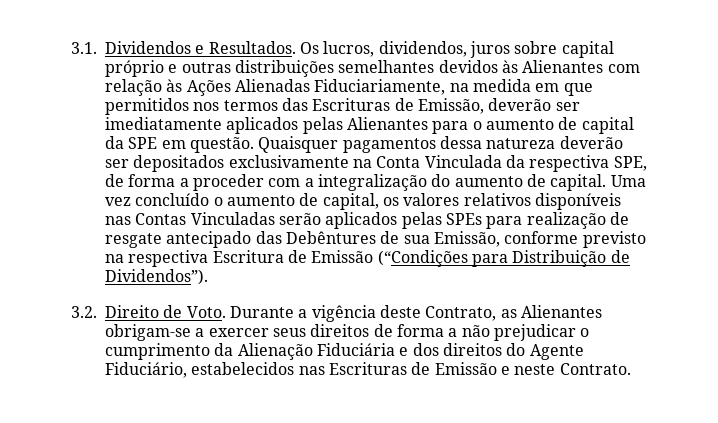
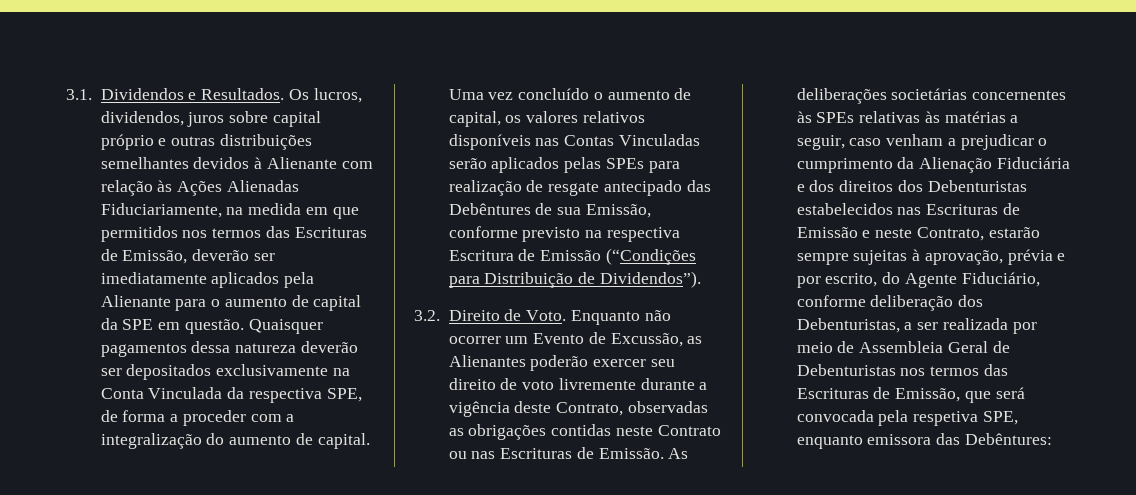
[501,60,604,73] às Alienantes -> [254,157,337,169] à Alienante
[302,117,428,134] pelas Alienantes -> [284,272,315,288] [100,295,171,307] pela Alienante
[229,305,602,322] [105,324,490,341] Durante a vigência deste Contrato, as Alienantes obrigam-se a exercer seus direitos de forma a não -> [570,310,671,325] [448,332,703,347] [448,355,675,371] [448,378,708,390] [448,401,708,417] [448,424,721,440] [448,447,689,459] [796,88,1067,104] [796,111,1019,123] [796,134,956,150] Enquanto não ocorrer um Evento de Excussão, as Alienantes poderão exercer seu direito de voto livremente durante a vigência deste Contrato, observadas as obrigações contidas neste Contrato ou nas Escrituras de Emissão. As deliberações societárias concernentes às SPEs relativas às matérias a seguir, caso venham a
[506,343,584,360] [105,362,187,378] do Agente Fiduciário, -> [897,180,1027,192] dos Debenturistas
[559,363,631,375] Contrato. -> [916,227,1040,241] [796,249,1066,265] [796,272,1040,288] [796,295,984,311] [796,318,1037,334] [796,341,1010,353] [796,364,1008,376] [796,387,1025,403] [796,410,1018,426] [796,433,1052,449] Contrato, estarão sempre sujeitas à aprovação, prévia e por escrito, do Agente Fiduciário, conforme deliberação dos Debenturistas, a ser realizada por meio de Assembleia Geral de Debenturistas nos termos das Escrituras de Emissão, que será convocada pela respetiva SPE, enquanto emissora das Debêntures:

